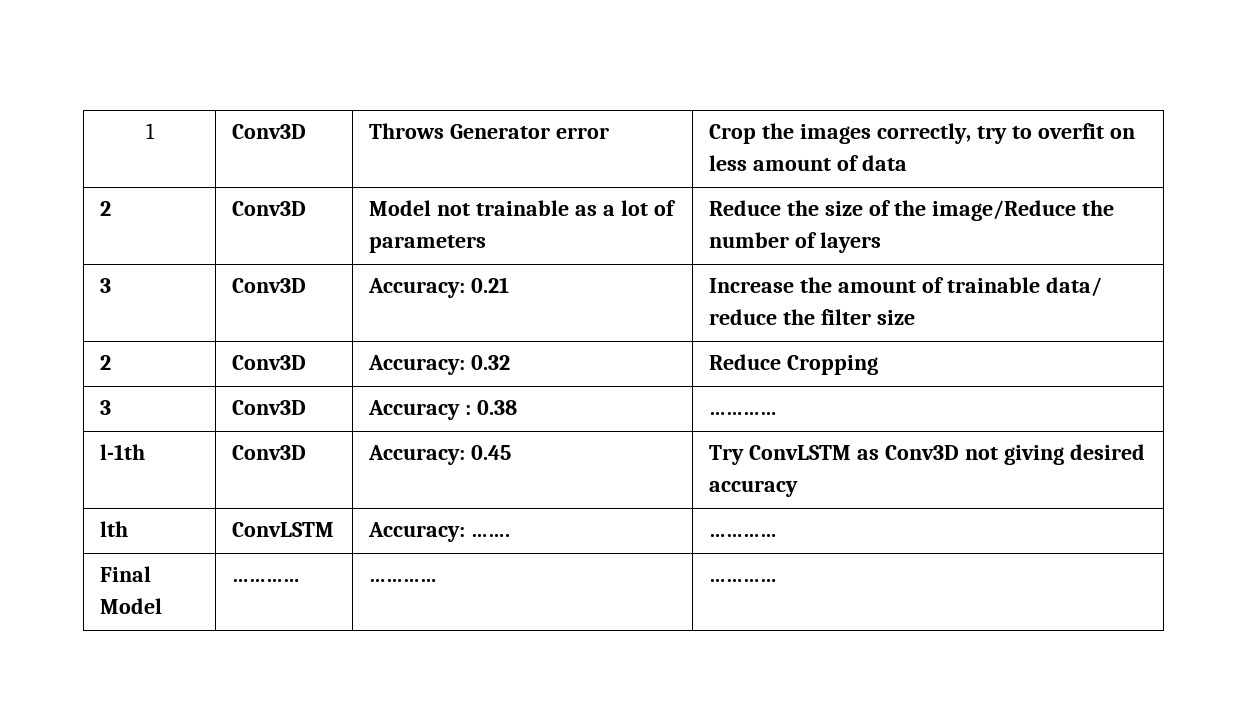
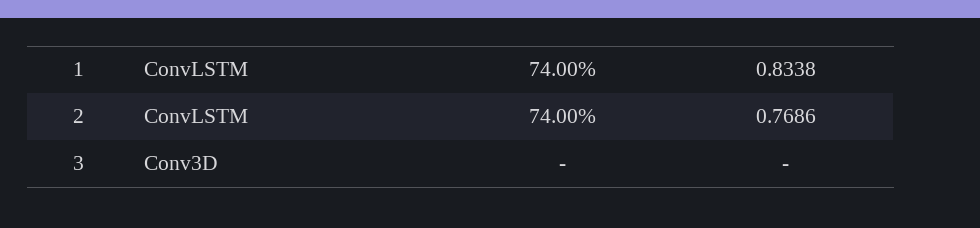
[232,124,307,139] [369,123,610,139] [709,123,1135,144] [709,155,908,171] [100,201,112,216] [232,201,307,216] [369,200,677,216] [369,235,487,253] [709,200,1115,221] [709,232,882,253] [100,278,112,293] [232,278,307,293] [368,277,510,298] [709,277,1103,297] [709,309,916,325] [100,355,112,370] [232,355,307,370] [368,355,511,375] [709,354,879,375] [100,400,112,415] [232,400,307,415] [368,400,518,420] [709,412,778,415] [100,444,146,460] [232,445,307,460] [368,445,512,465] [709,444,1146,465] [709,480,799,497] [100,521,129,537] [232,522,335,537] [368,522,511,542] [709,534,778,537] [100,566,152,582] [100,598,163,614] [232,579,301,582] [369,579,438,582] [709,579,778,582] Conv3D | Throws Generator error | Crop the images correctly, try to overfit on less amount of data // 2 | Conv3D | Model not trainable as a lot of parameters | Reduce the size of the image/Reduce the number of layers // 3 | Conv3D | Accuracy: 0.21 | Increase the amount of trainable data/ reduce the filter size // 2 | Conv3D | Accuracy: 0.32 | Reduce Cropping // 3 | Conv3D | Accuracy : 0.38 | ………… // l-1th | Conv3D | Accuracy: 0.45 | Try ConvLSTM as Conv3D not giving desired accuracy // lth | ConvLSTM | Accuracy: ……. | ………… // Final Model | ………… | ………… | ………… -> [143,62,248,76] [528,62,596,76] [755,62,816,76] [72,109,84,123] [143,109,248,123] [528,109,596,123] [755,109,816,123] [72,156,84,170] [143,156,218,170] [558,164,566,170] [782,164,789,170] ConvLSTM | 74.00% | 0.8338 // 2 | ConvLSTM | 74.00% | 0.7686 // 3 | Conv3D | - | -

